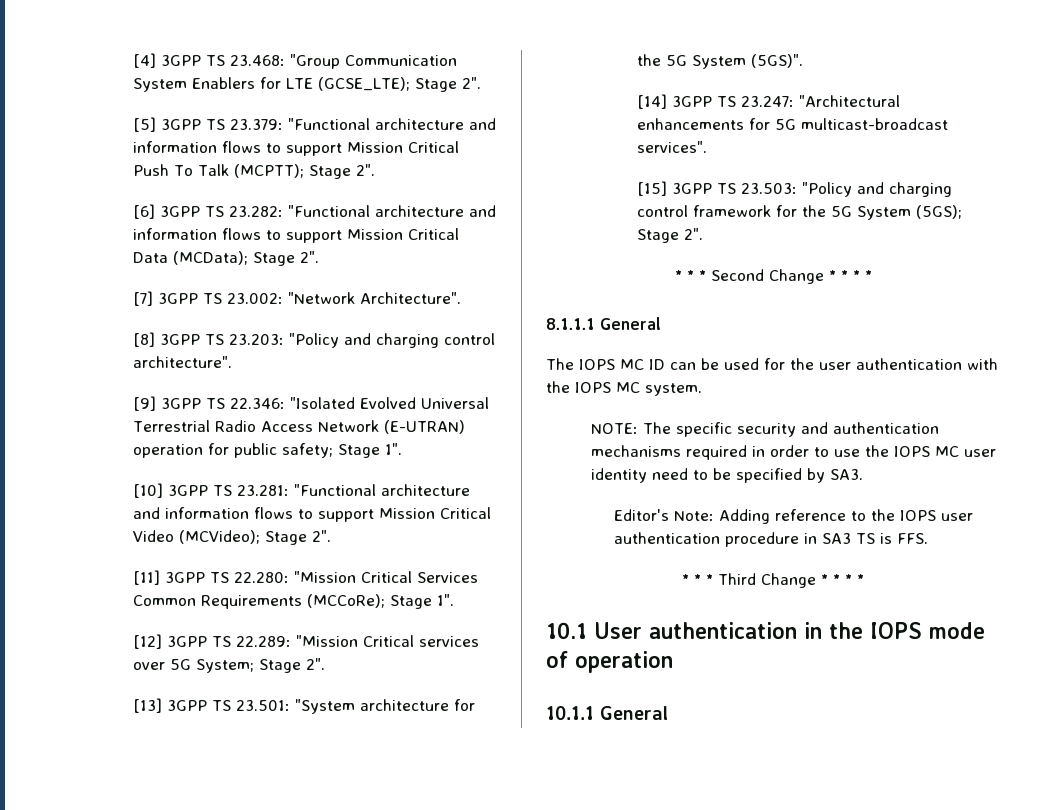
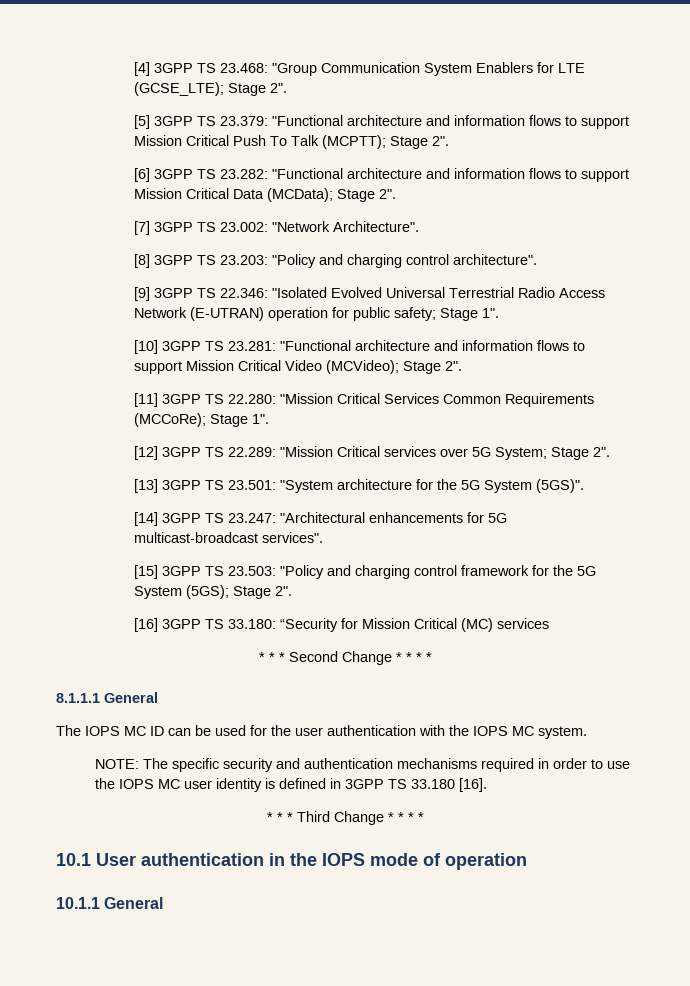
(703, 234) none -> [134,618,550,632] // [16] 3GPP TS 33.180: “Security for Mission Critical (MC) services
[652,468,864,483] [614,509,974,524] [614,532,929,547] need to be specified by SA3. // Editor's Note: Adding reference to the IOPS user authentication procedure in SA3 TS is FFS. -> [265,778,488,792] is defined in 3GPP TS 33.180 [16].

